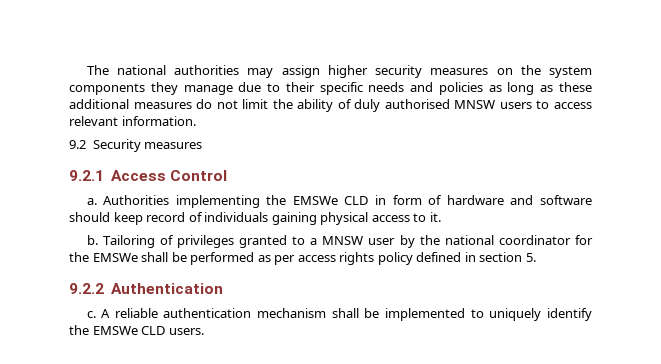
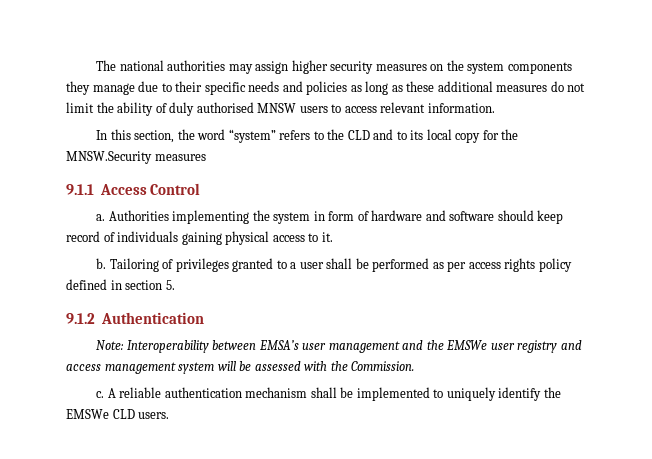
[69,139,141,152] 9.2 Security -> [96,129,519,143] [66,151,152,164] In this section, the word “system” refers to the CLD and to its local copy for the MNSW.Security
[69,170,104,181] 9.2.1 -> [66,184,94,195] 9.1.1
[292,196,369,205] EMSWe CLD -> [273,212,311,224] system
[322,235,593,248] [69,252,138,262] MNSW user by the national coordinator for the EMSWe -> [299,262,324,269] user
[69,283,104,294] 9.2.2 -> [66,313,95,324] 9.1.2
(223, 288) none -> [96,340,582,353] [66,361,415,374] // Note: Interoperability between EMSA’s user management and the EMSWe user registry and access management system will be assessed with the Commission.

